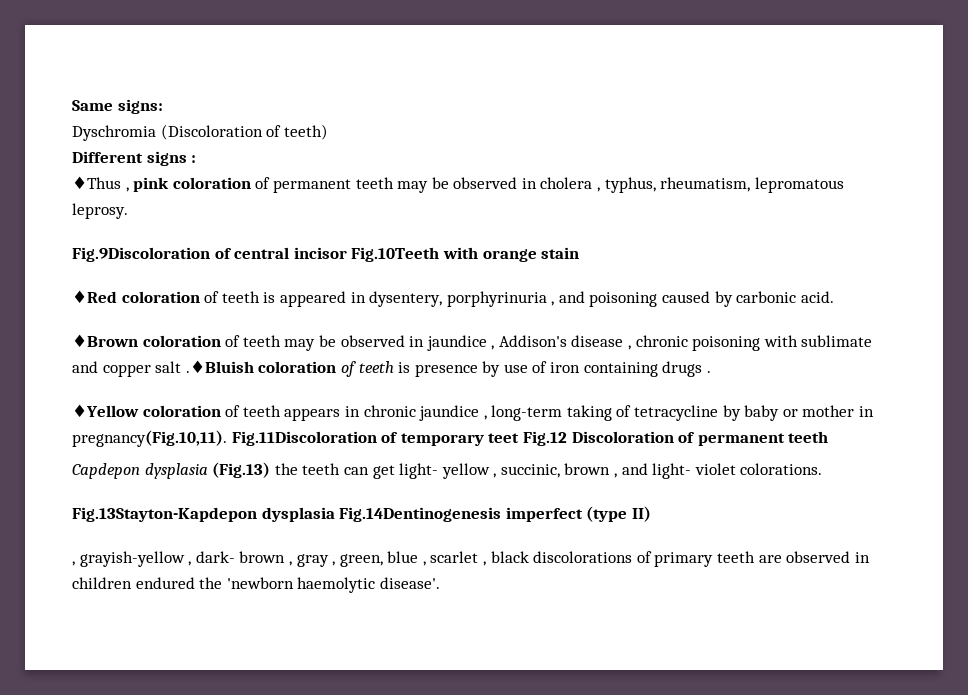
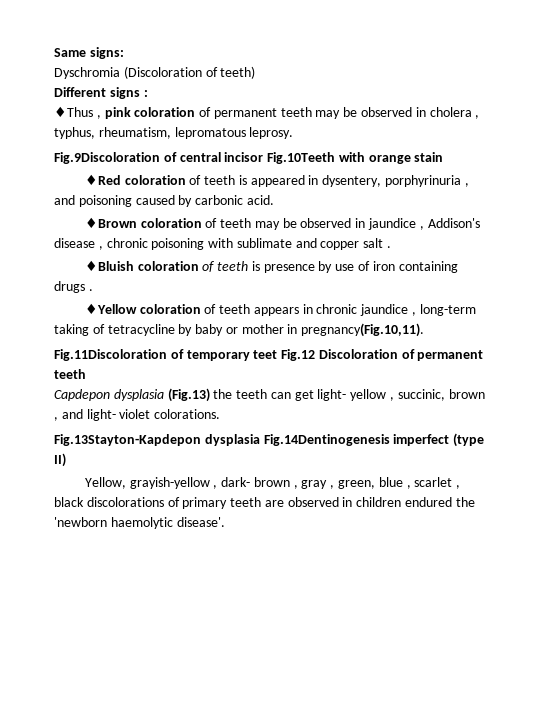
[185,360,254,373] .♦Bluish -> [387,246,392,248] [84,260,134,271] . // ♦Bluish
(227, 438) none -> (425, 330) //
[72,561,75,566] , -> [84,477,126,489] Yellow,

